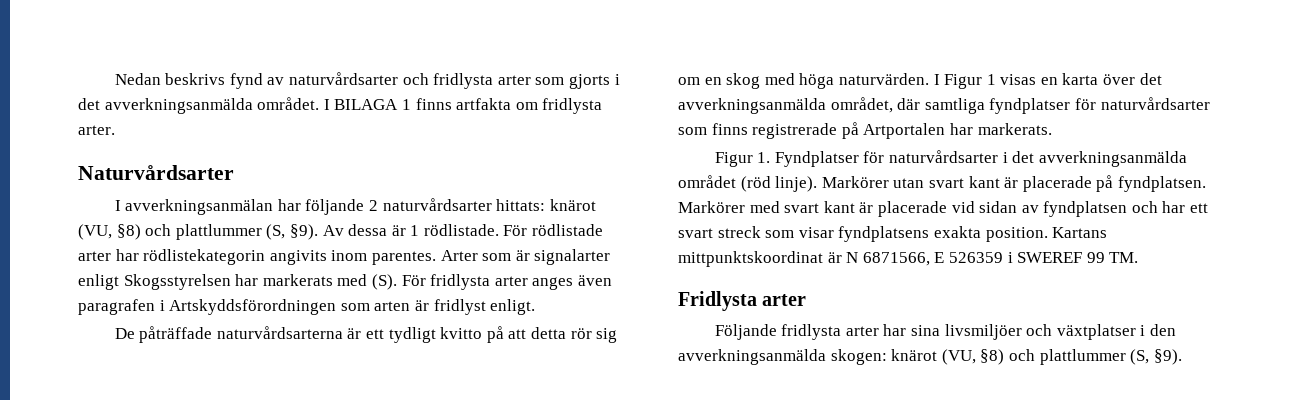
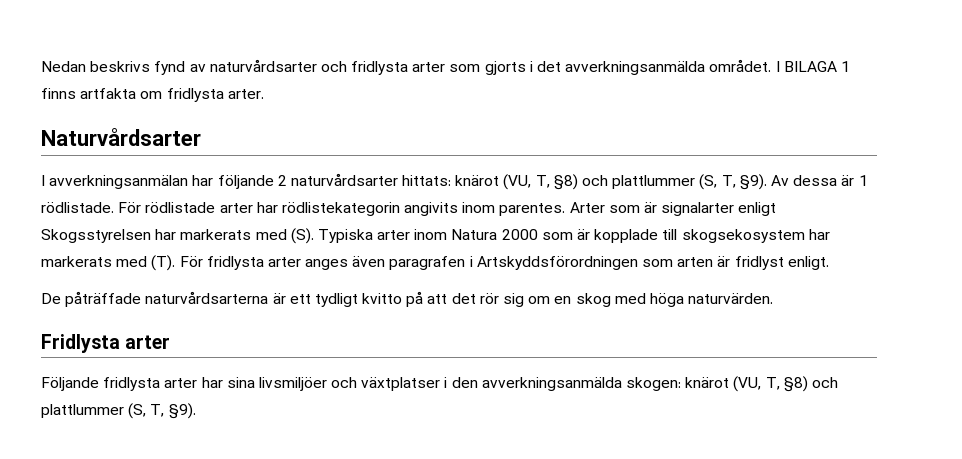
[116,224,286,240] §8) och plattlummer (S, -> [535,174,736,190] T, §8) och plattlummer (S, T,
(397, 282) none -> [317,229,830,243] [41,255,176,271] Typiska arter inom Natura 2000 som är kopplade till skogsekosystem har markerats med (T).
[530,327,566,339] detta -> [451,293,476,304] det
[933,73,1162,89] [678,97,1210,114] [678,122,1052,139] [714,150,1187,167] [678,175,1206,192] [678,201,1209,217] [678,226,1108,242] [678,251,1139,267] I Figur 1 visas en karta över det avverkningsanmälda området, där samtliga fyndplatser för naturvårdsarter som finns registrerade på Artportalen har markerats. // Figur 1. Fyndplatser för naturvårdsarter i det avverkningsanmälda området (röd linje). Markörer utan svart kant är placerade på fyndplatsen. Markörer med svart kant är placerade vid sidan av fyndplatsen och har ett svart streck som visar fyndplatsens exakta position. Kartans mittpunktskoordinat är N 6871566, E 526359 i SWEREF 99 TM. -> (774, 298) none
[980,349,1150,365] §8) och plattlummer (S, -> [765,376,838,392] [41,403,165,419] T, §8) och plattlummer (S, T,

